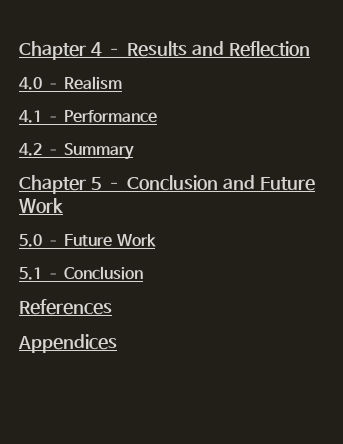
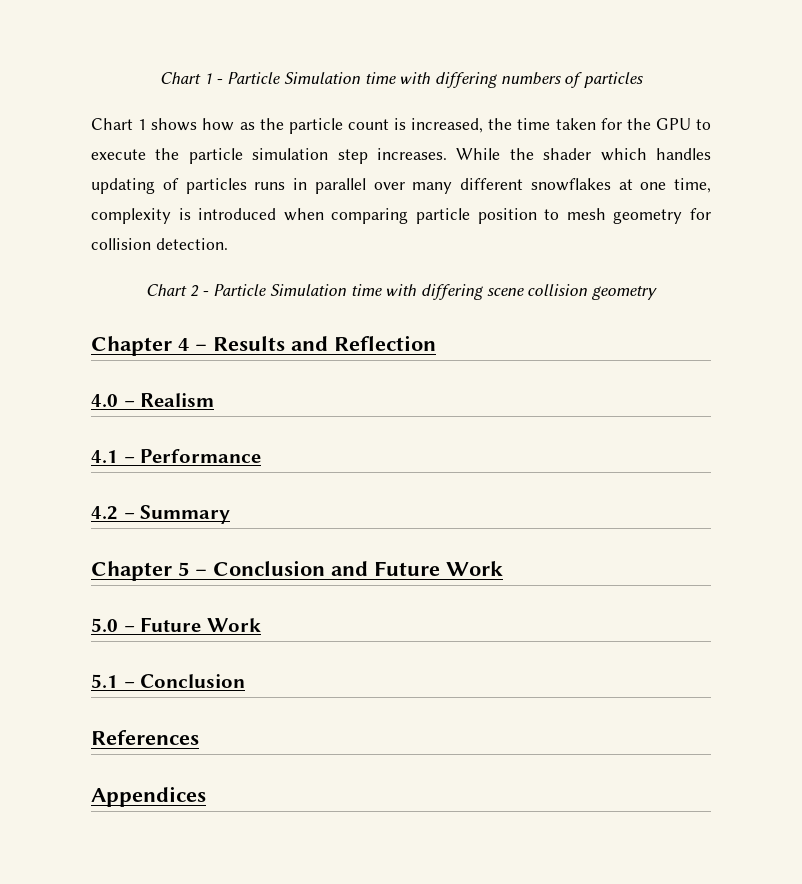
(19, 50) none -> [159,72,644,88] [91,118,711,134] [91,148,711,164] [91,178,711,194] [91,208,712,224] [91,238,228,250] [145,284,658,300] Chart 1 - Particle Simulation time with differing numbers of particles // Chart 1 shows how as the particle count is increased, the time taken for the GPU to execute the particle simulation step increases. While the shader which handles updating of particles runs in parallel over many different snowflakes at one time, complexity is introduced when comparing particle position to mesh geometry for collision detection. // Chart 2 - Particle Simulation time with differing scene collision geometry //

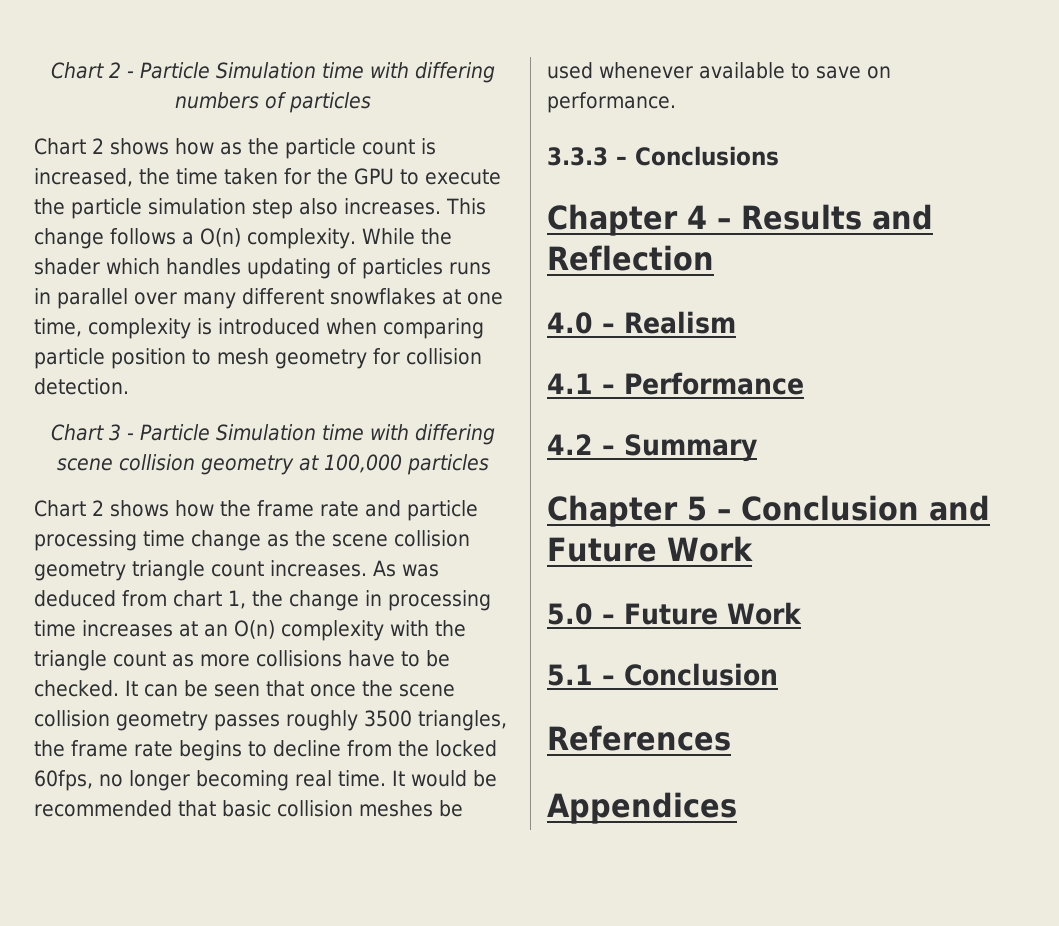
[159,72,212,84] Chart 1 -> [51,62,121,79] Chart 2
[138,119,147,130] 1 -> [92,138,104,154] 2
[377,148,447,160] increases. -> [299,198,486,215] [34,228,356,249] also increases. This change follows a O(n) complexity.
[189,285,199,297] 2 -> [109,424,121,441] 3
(658, 293) none -> [299,454,489,475] [34,500,478,521] [34,530,470,551] [34,560,439,581] [34,590,491,611] [34,620,466,641] [34,650,450,671] [34,680,455,697] [34,710,507,731] [34,740,497,761] [34,770,497,791] [34,800,463,817] [547,62,891,79] [547,92,676,113] [547,146,779,166] at 100,000 particles // Chart 2 shows how the frame rate and particle processing time change as the scene collision geometry triangle count increases. As was deduced from chart 1, the change in processing time increases at an O(n) complexity with the triangle count as more collisions have to be checked. It can be seen that once the scene collision geometry passes roughly 3500 triangles, the frame rate begins to decline from the locked 60fps, no longer becoming real time. It would be recommended that basic collision meshes be used whenever available to save on performance. // 3.3.3 – Conclusions

